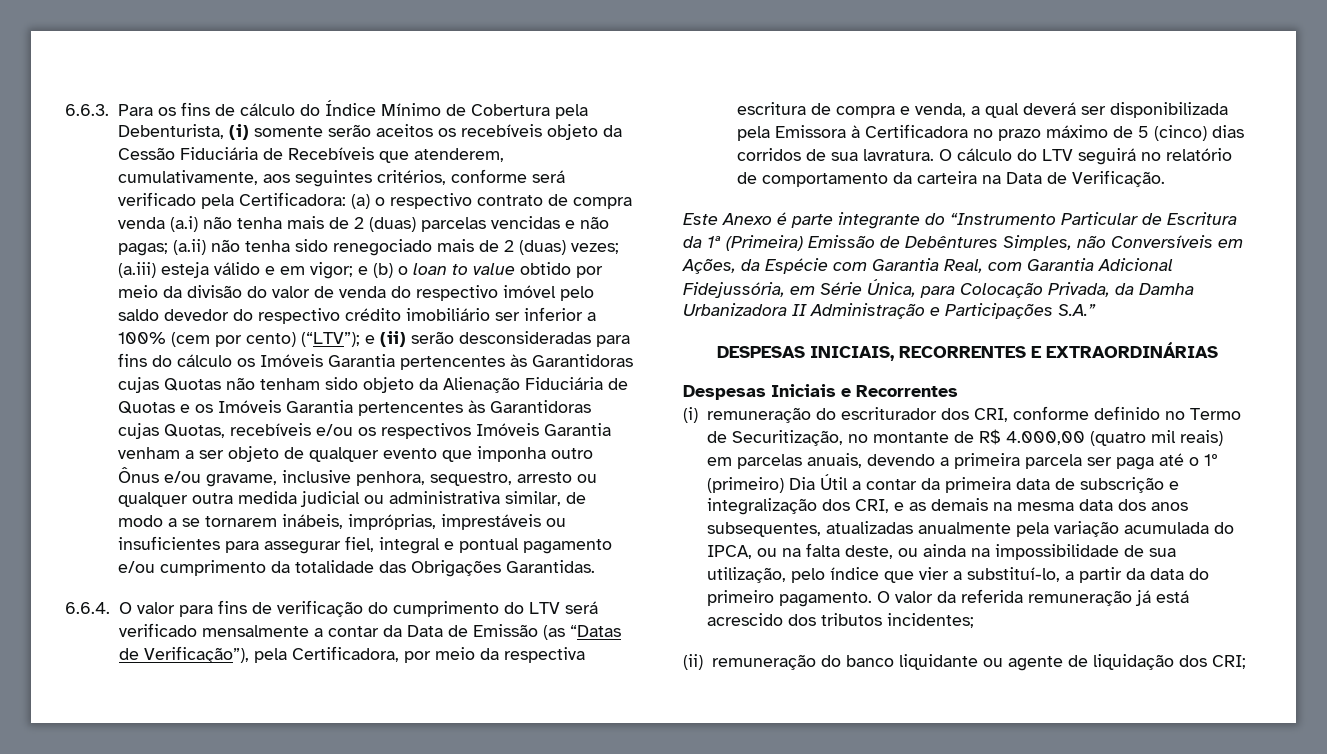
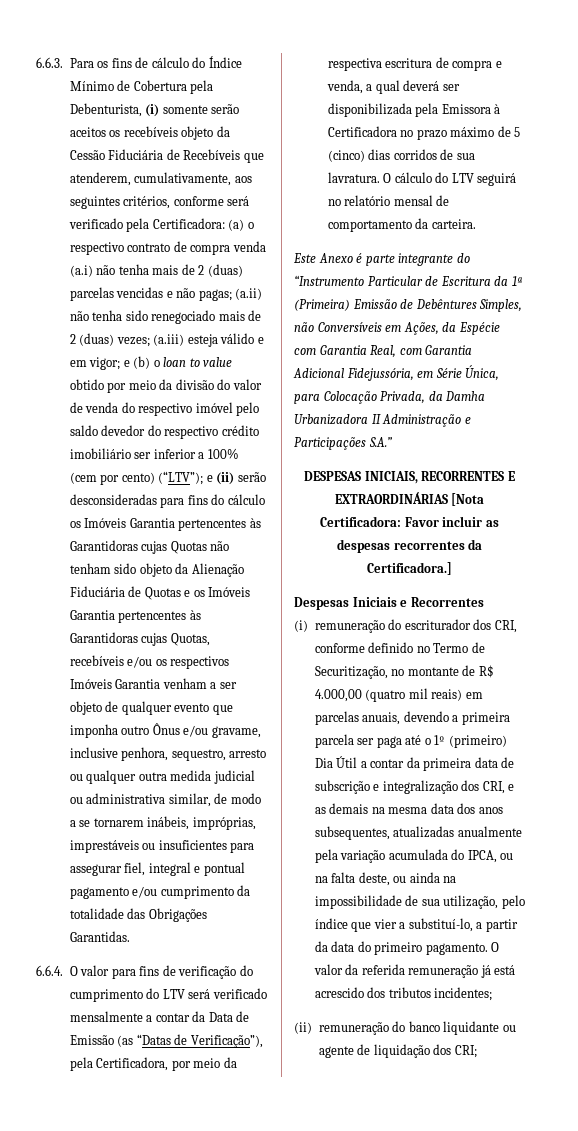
(1232, 154) none -> [393,195,433,206] mensal
[916,170,1165,187] carteira na Data de Verificação. -> [431,219,476,229] carteira.
(1218, 350) none -> [451,493,485,506] [320,516,499,527] [336,539,483,553] [367,562,452,575] [Nota Certificadora: Favor incluir as despesas recorrentes da Certificadora.]

